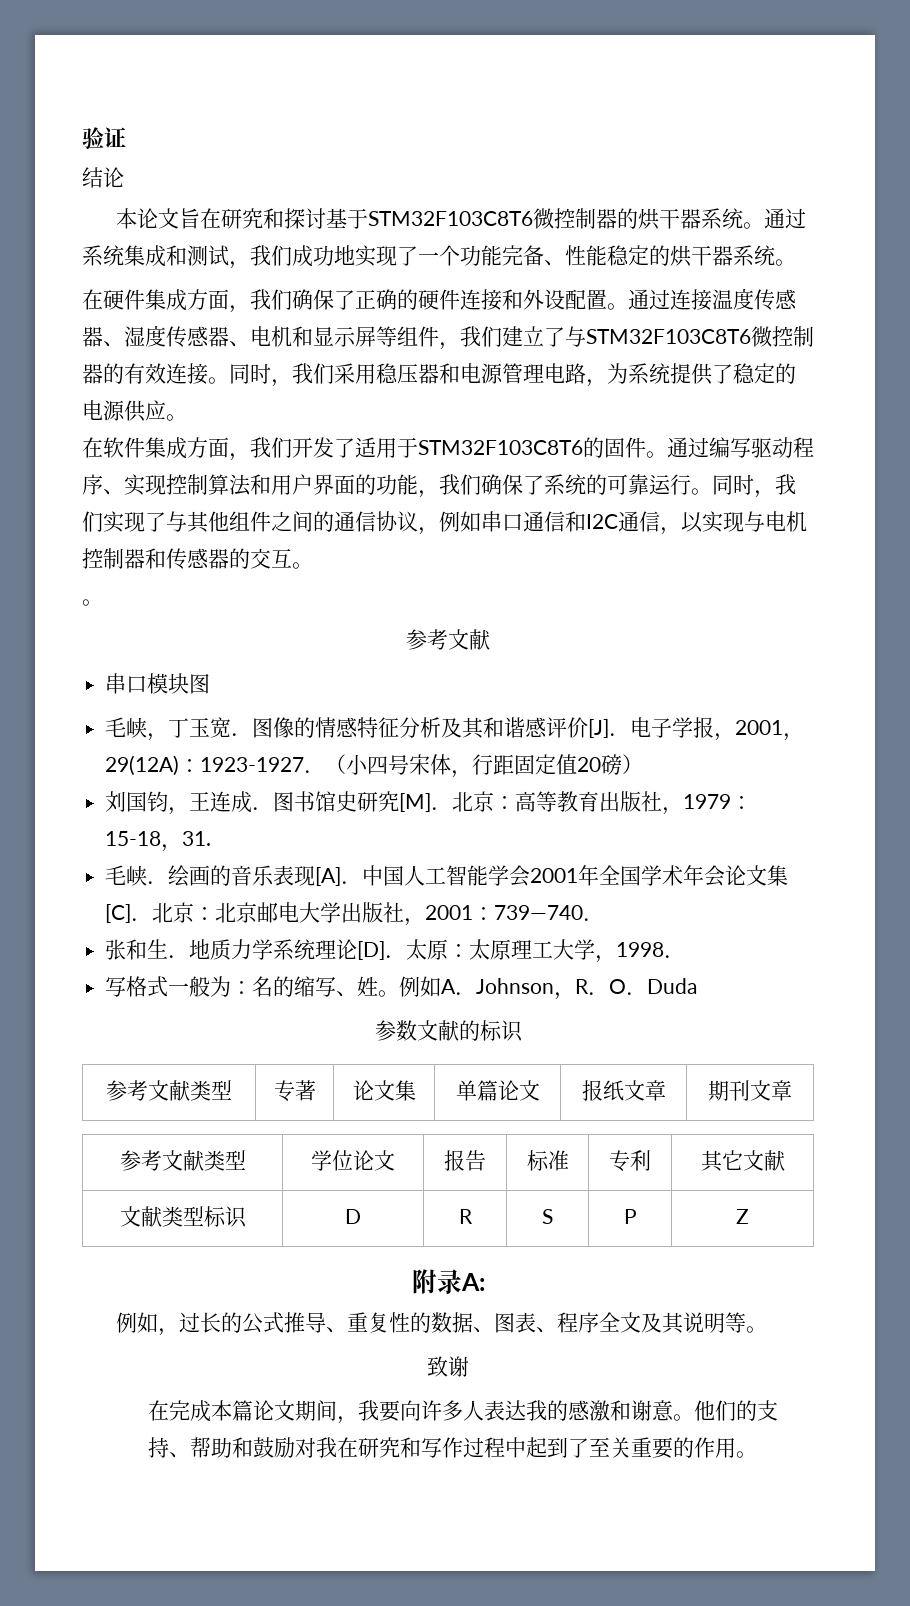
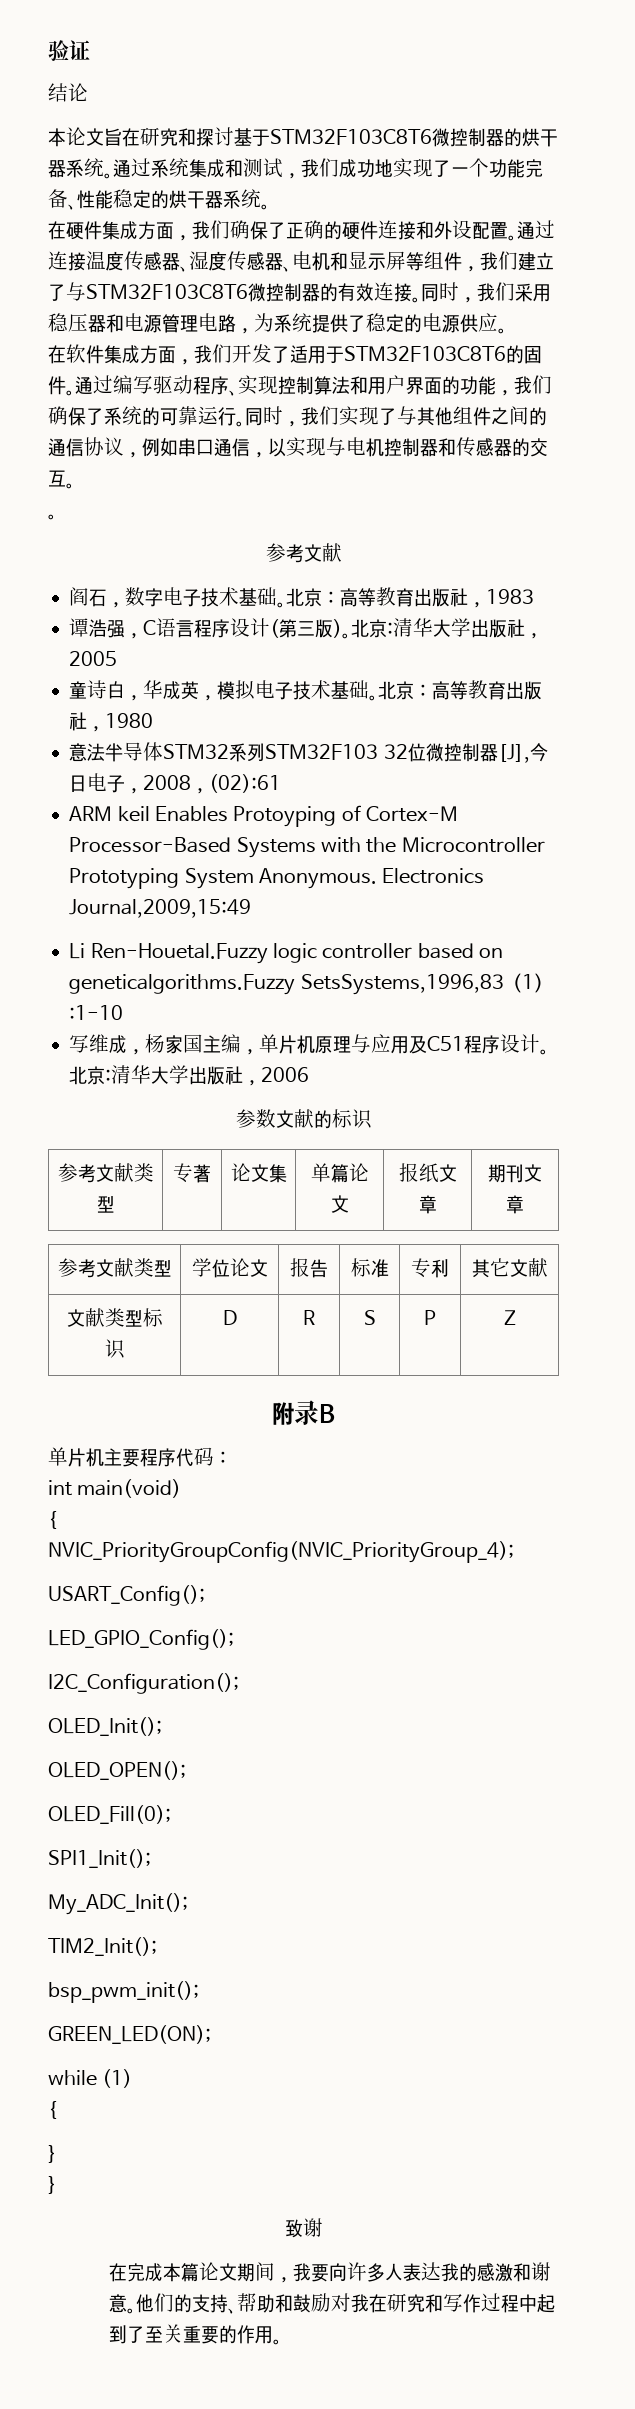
[565,511,660,532] 和I2C通信 -> (250, 447) none
[105,673,211,694] [105,717,805,741] [105,754,644,778] [105,791,753,815] [105,831,212,852] [105,865,789,887] [105,902,605,926] [105,939,686,963] [105,976,698,1000] 串口模块图 // 毛峡，丁玉宽．图像的情感特征分析及其和谐感评价[J]．电子学报，2001，29(12A)：1923-1927．（小四号宋体，行距固定值20磅） // 刘国钧，王连成．图书馆史研究[M]．北京：高等教育出版社，1979：15-18，31. // 毛峡．绘画的音乐表现[A]．中国人工智能学会2001年全国学术年会论文集[C]．北京：北京邮电大学出版社，2001：739—740． // 张和生．地质力学系统理论[D]．太原：太原理工大学，1998． // 写格式一般为：名的缩写、姓。例如A．Johnson，R．O．Duda -> [69,587,535,608] [69,618,544,639] [69,651,118,666] [69,680,543,701] [69,712,154,732] [69,742,548,763] [69,773,282,794] [69,805,458,827] [69,837,545,858] [69,868,485,889] [69,899,252,918] [69,943,503,964] [69,973,552,995] [69,1005,124,1020] [69,1034,550,1055] [69,1065,310,1086] 阎石，数字电子技术基础。北京：高等教育出版社，1983 // 谭浩强，C语言程序设计(第三版)。北京:清华大学出版社，2005 // 童诗白，华成英，模拟电子技术基础。北京：高等教育出版社，1980 // 意法半导体STM32系列STM32F103 32位微控制器[J],今日电子，2008，(02):61 // ARM keil Enables Protoyping of Cortex-M Processor-Based Systems with the Microcontroller Prototyping System Anonymous. Electronics Journal,2009,15:49 // Li Ren-Houetal.Fuzzy logic controller based on geneticalgorithms.Fuzzy SetsSystems,1996,83（1）:1-10 // 写维成，杨家国主编，单片机原理与应用及C51程序设计。北京:清华大学出版社，2006
[460,1273,485,1291] [115,1312,767,1336] A: // 例如，过长的公式推导、重复性的数据、图表、程序全文及其说明等。 -> [319,1404,335,1423] [48,1447,232,1467] [48,1479,182,1498] [48,1511,57,1529] [48,1541,514,1563] [48,1585,205,1606] [48,1629,234,1650] [48,1673,239,1694] [48,1717,162,1736] [48,1761,186,1780] [48,1805,171,1824] [48,1849,151,1868] [48,1893,188,1915] [48,1937,157,1956] [48,1981,199,2003] [48,2025,211,2044] [48,2069,133,2088] [48,2101,57,2119] [48,2145,57,2163] [48,2176,57,2194] B // 单片机主要程序代码： // int main(void) // { // NVIC_PriorityGroupConfig(NVIC_PriorityGroup_4); // USART_Config(); // LED_GPIO_Config(); // I2C_Configuration(); // OLED_Init(); // OLED_OPEN(); // OLED_Fill(0); // SPI1_Init(); // My_ADC_Init(); // TIM2_Init(); // bsp_pwm_init(); // GREEN_LED(ON); // while (1) // { // } // }

